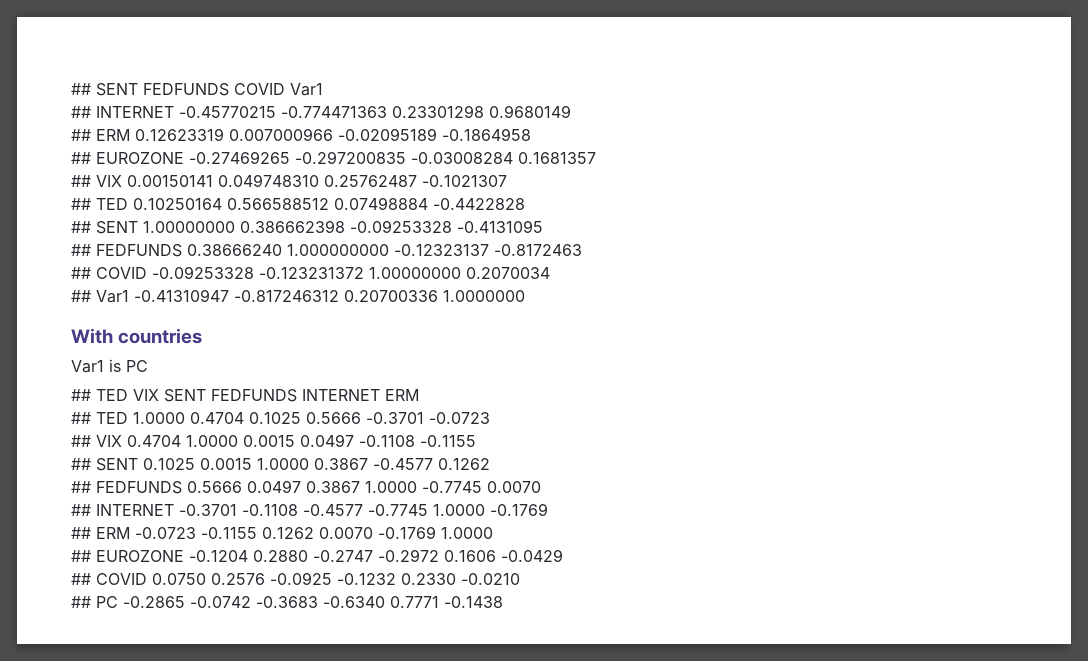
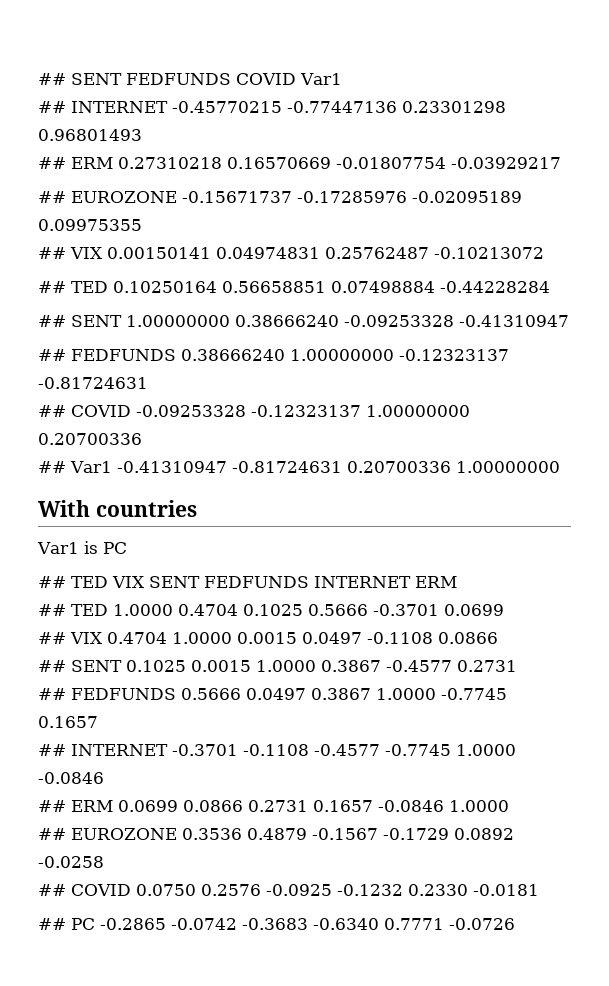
[281,105,571,118] [71,128,531,141] [71,151,596,164] -0.774471363 0.23301298 0.9680149 // ## ERM 0.12623319 0.007000966 -0.02095189 -0.1864958 // ## EUROZONE -0.27469265 -0.297200835 -0.03008284 0.1681357 -> [287,101,506,113] [38,129,142,141] [38,157,561,169] [38,191,522,203] [38,219,142,231] -0.77447136 0.23301298 0.96801493 // ## ERM 0.27310218 0.16570669 -0.01807754 -0.03929217 // ## EUROZONE -0.15671737 -0.17285976 -0.02095189 0.09975355
[218,174,507,187] 0.049748310 0.25762487 -0.1021307 -> [216,247,544,259] 0.04974831 0.25762487 -0.10213072
[227,197,525,210] 0.566588512 0.07498884 -0.4422828 -> [222,281,550,293] 0.56658851 0.07498884 -0.44228284
[240,220,543,233] 0.386662398 -0.09253328 -0.4131095 -> [235,315,569,327] 0.38666240 -0.09253328 -0.41310947
[287,244,582,256] 1.000000000 -0.12323137 -0.8172463 -> [290,349,509,361] [38,377,148,389] 1.00000000 -0.12323137 -0.81724631
[259,267,550,279] -0.123231372 1.00000000 0.2070034 -> [251,405,470,417] [38,433,142,445] -0.12323137 1.00000000 0.20700336
[234,290,525,302] -0.817246312 0.20700336 1.0000000 -> [231,461,560,473] -0.81724631 0.20700336 1.00000000
[429,412,490,424] -0.0723 -> [444,604,504,616] 0.0699
[420,435,476,447] -0.1155 -> [438,632,498,644] 0.0866
[438,458,490,470] 0.1262 -> [457,660,517,672] 0.2731
[487,481,541,493] 0.0070 -> [38,716,98,728] 0.1657
[490,503,548,516] [71,526,493,539] [71,549,563,562] -0.1769 // ## ERM -0.0723 -0.1155 0.1262 0.0070 -0.1769 1.0000 // ## EUROZONE -0.1204 0.2880 -0.2747 -0.2972 0.1606 -0.0429 -> [38,772,104,784] [38,800,509,812] [38,828,514,840] [38,856,104,868] -0.0846 // ## ERM 0.0699 0.0866 0.2731 0.1657 -0.0846 1.0000 // ## EUROZONE 0.3536 0.4879 -0.1567 -0.1729 0.0892 -0.0258
[461,573,520,585] -0.0210 -> [473,884,539,896] -0.0181
[444,596,503,608] -0.1438 -> [449,918,515,930] -0.0726

